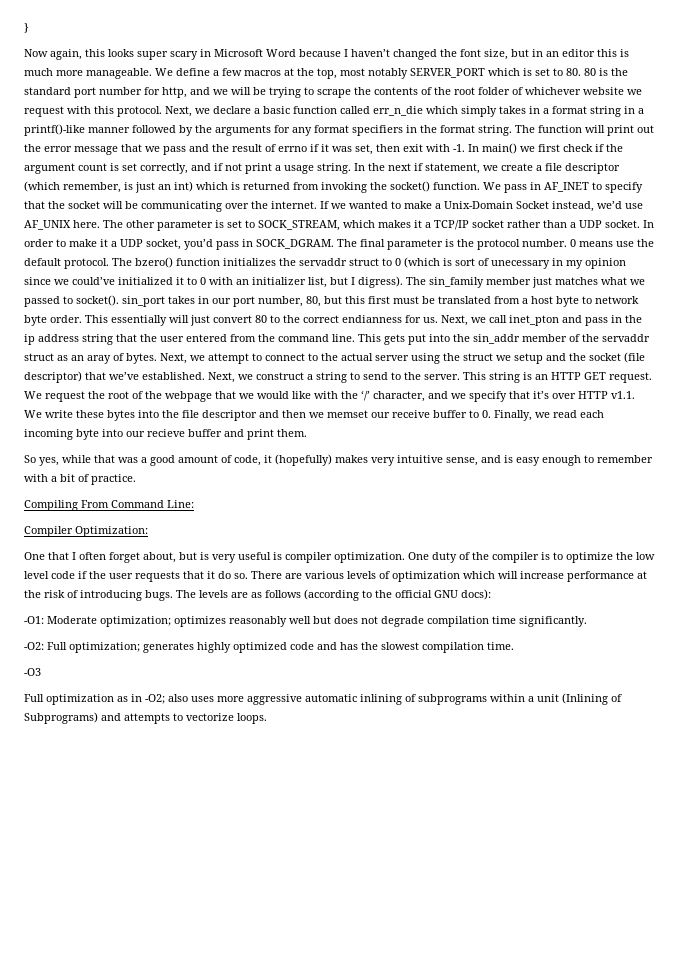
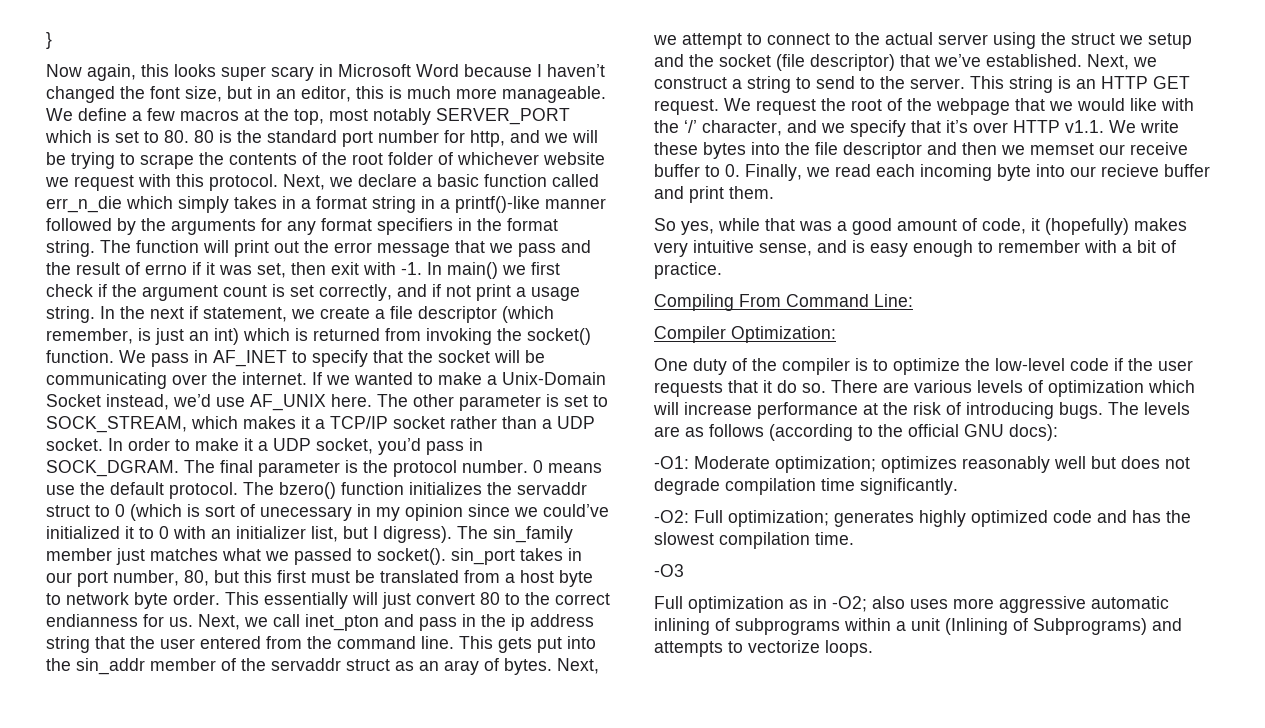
[562,49,595,57] editor -> [301,86,351,102] editor,
[48,552,429,563] that I often forget about, but is very useful is compiler optimization. One -> (688, 364) none
[636,552,655,560] [24,571,49,579] low level -> [995,358,1065,371] low-level

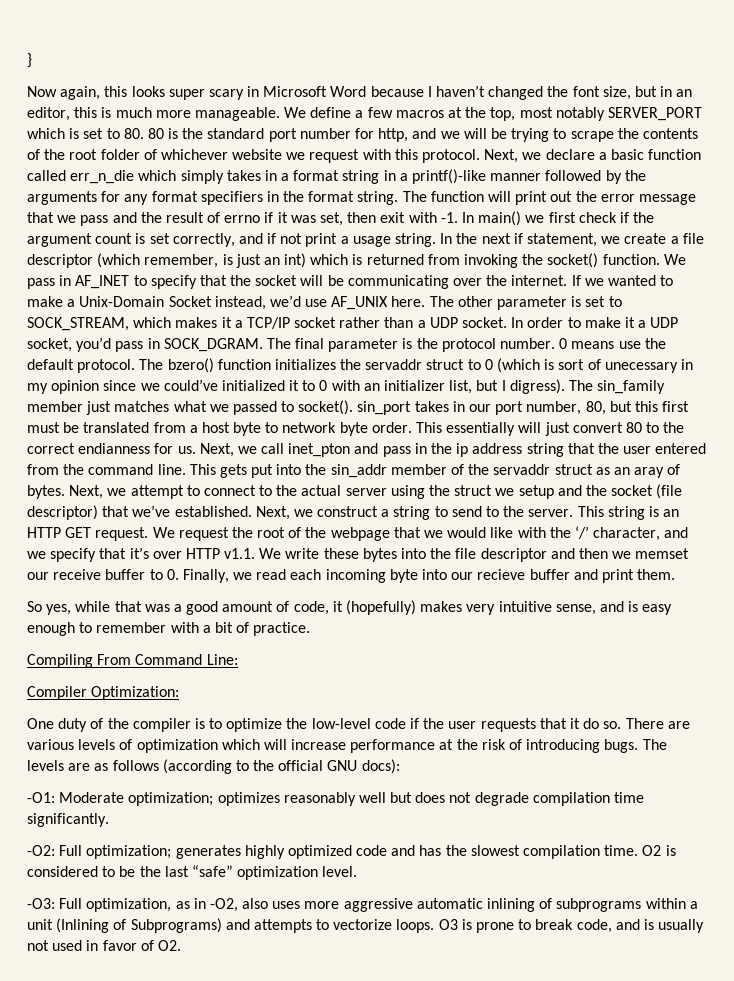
[654,564,684,577] [654,596,784,613] // -O3 // Full optimization -> [642,845,676,856] [27,865,358,880] [27,898,172,912] O2 is considered to be the last “safe” optimization level. // -O3: Full optimization,
[832,596,867,612] -O2; -> [209,898,238,912] -O2,
(873, 648) none -> [438,919,705,933] [27,940,181,951] O3 is prone to break code, and is usually not used in favor of O2.

